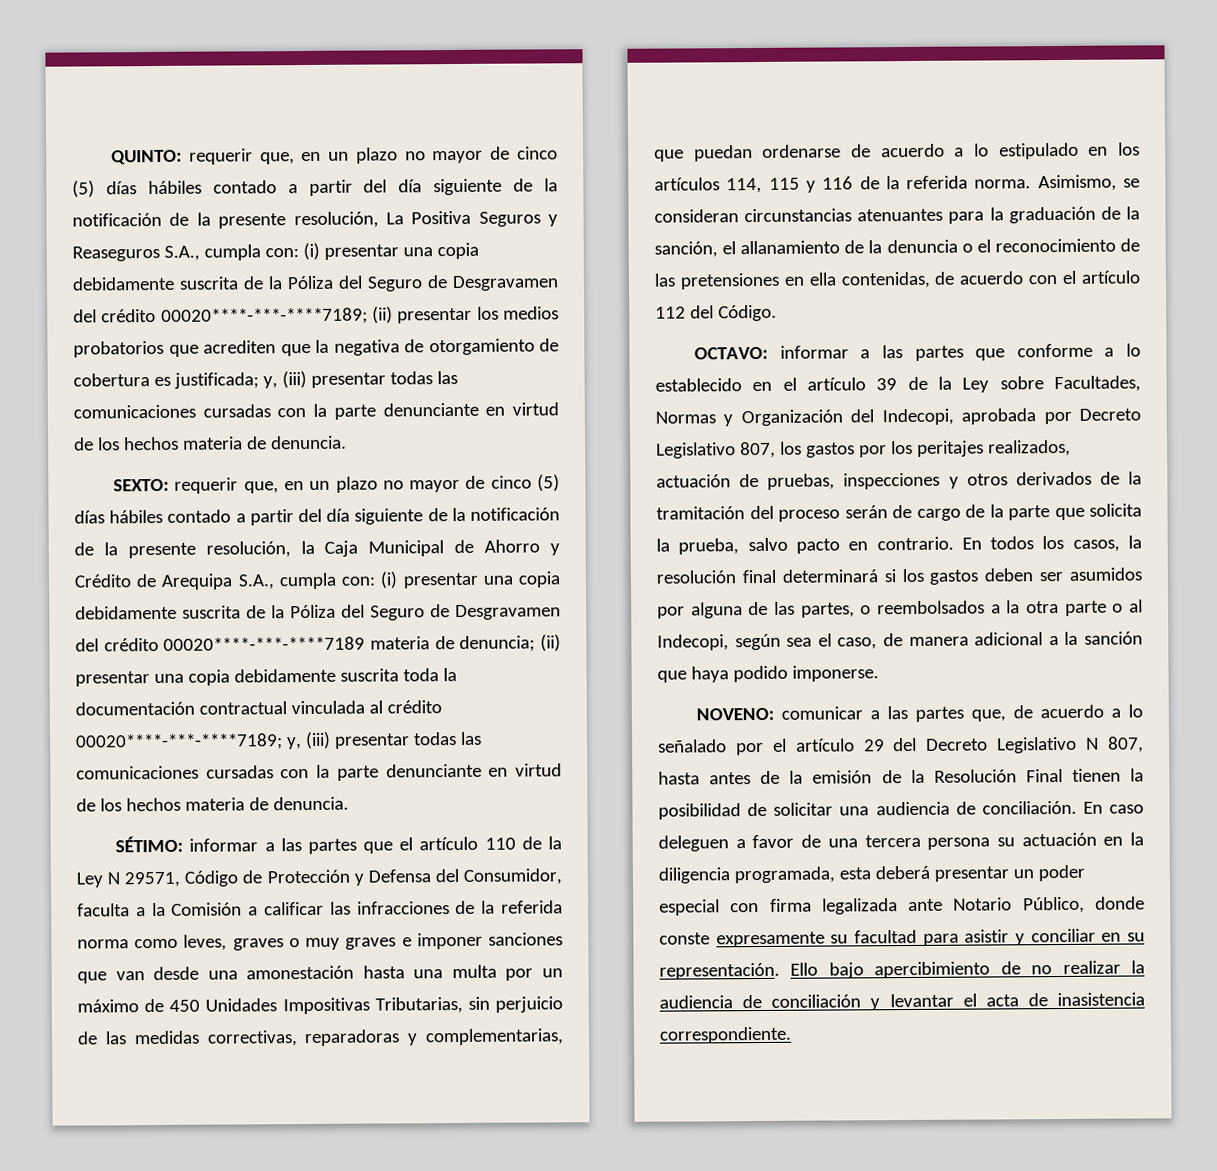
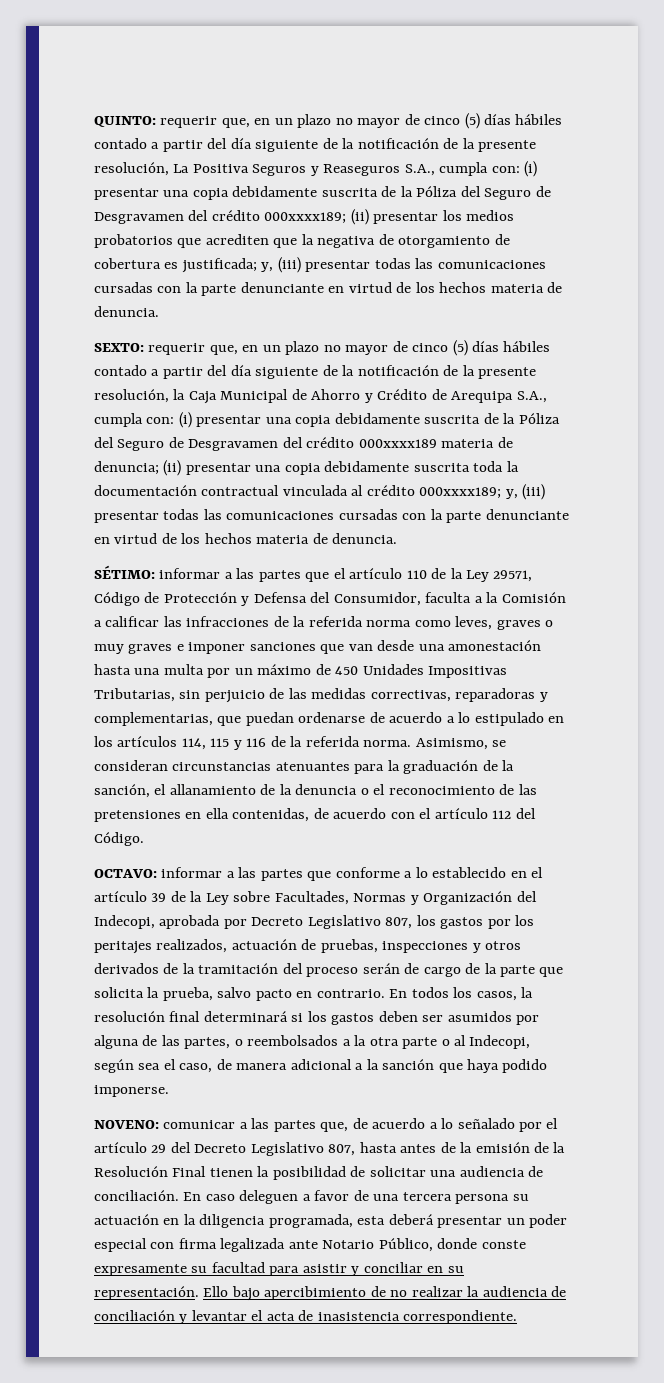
[160,307,368,325] 00020****-***-****7189; -> [264,212,347,224] 000xxxx189;
[163,636,366,651] 00020****-***-****7189 -> [358,439,437,448] 000xxxx189
[75,733,283,751] 00020****-***-****7189; -> [419,487,502,499] 000xxxx189;
[107,872,121,885] N -> (490, 576) none
[1086,737,1100,750] N -> (324, 1149) none

